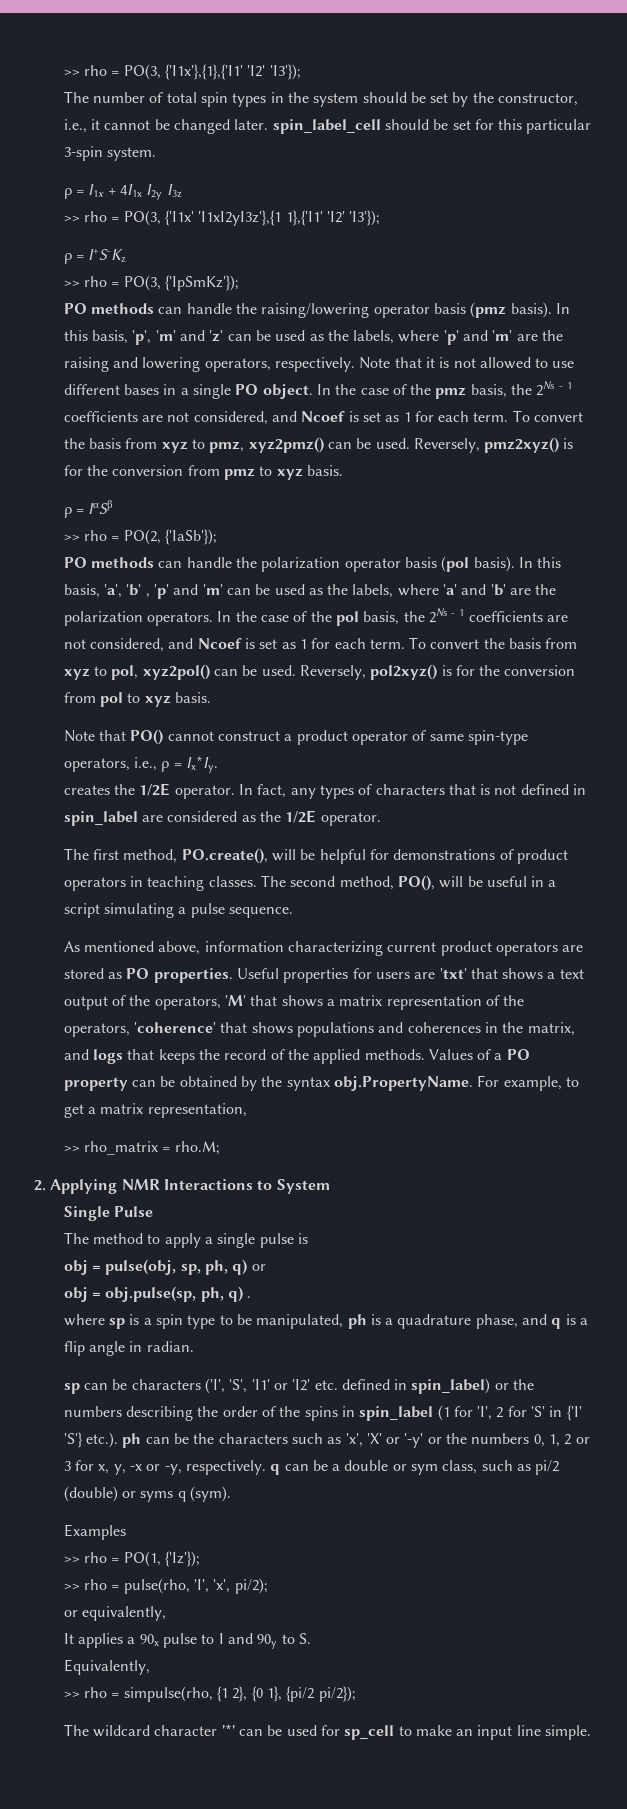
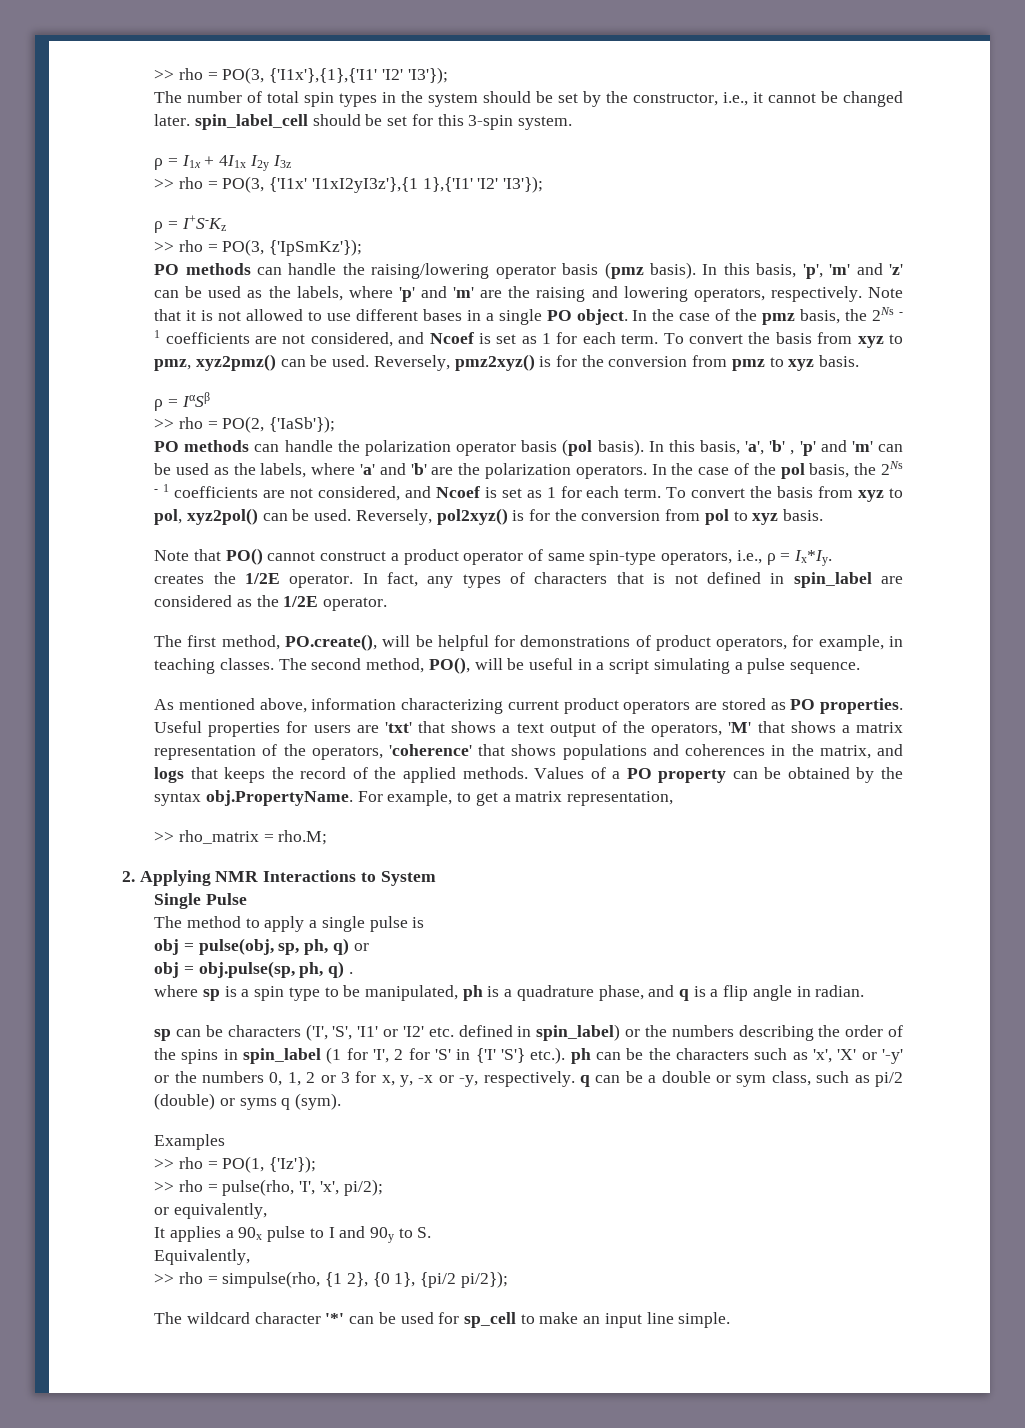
[526,119,592,134] particular -> (464, 120) none
[63,877,126,891] operators -> [716,635,884,651] operators, for example,

